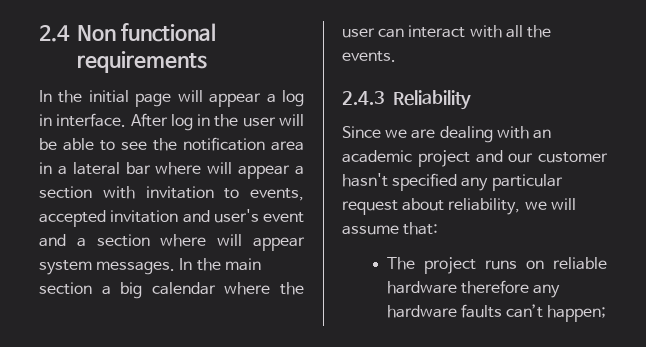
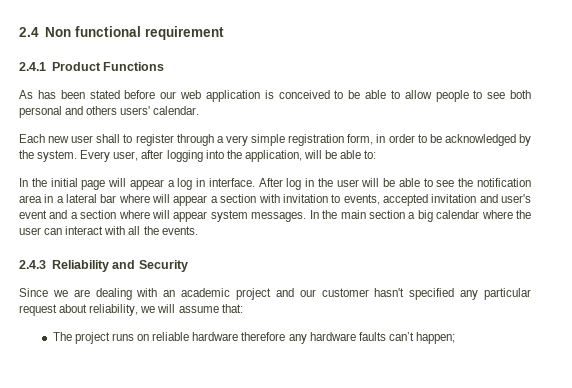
[76,51,207,73] requirements -> [144,26,224,40] [19,62,165,71] [19,90,531,102] [19,106,200,118] [19,134,531,146] [19,150,377,162] requirement // 2.4.1 Product Functions // As has been stated before our web application is conceived to be able to allow people to see both personal and others users' calendar. // Each new user shall to register through a very simple registration form, in order to be acknowledged by the system. Every user, after logging into the application, will be able to:
(471, 100) none -> [112,260,188,272] and Security

